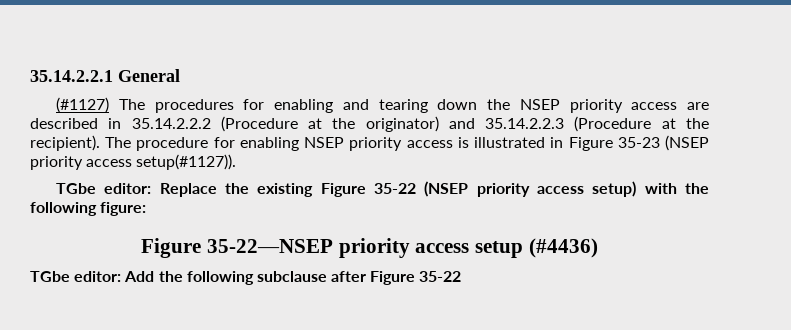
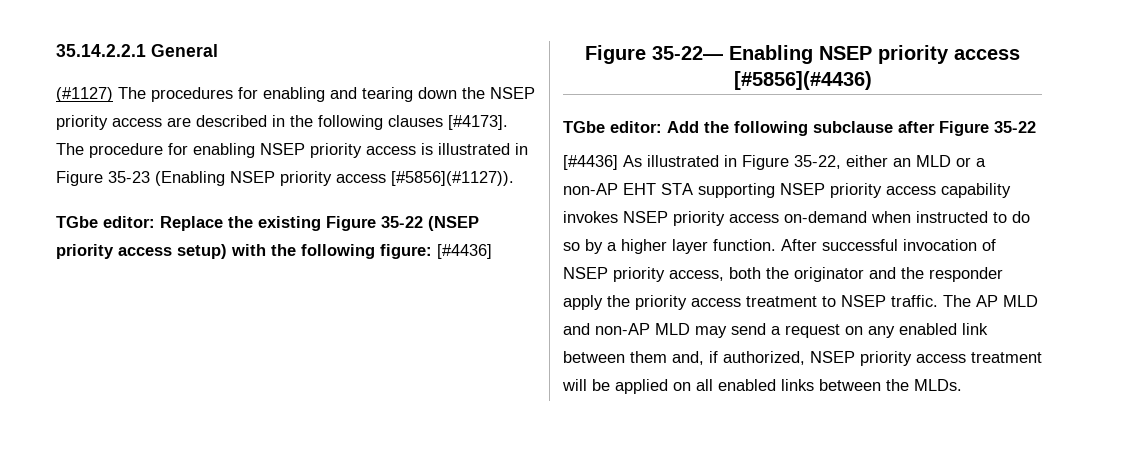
[131,116,709,132] [30,135,100,151] 35.14.2.2.2 (Procedure at the originator) and 35.14.2.2.3 (Procedure at the recipient). -> [290,115,508,130] the following clauses [#4173].
[665,135,710,151] [30,154,237,170] (NSEP priority access setup(#1127)). -> [155,171,514,186] (Enabling NSEP priority access [#5856](#1127)).
[141,238,598,258] // Figure 35-22—NSEP priority access setup (#4436) -> [437,244,492,259] [585,45,1020,64] [733,71,872,90] [#4436] // Figure 35-22— Enabling NSEP priority access [#5856](#4436)
(462, 276) none -> [563,155,986,170] [563,183,1011,198] [563,211,1030,226] [563,239,996,254] [563,267,1003,282] [563,295,1038,310] [563,323,988,338] [563,351,1042,366] [562,379,962,394] // [#4436] As illustrated in Figure 35-22, either an MLD or a non-AP EHT STA supporting NSEP priority access capability invokes NSEP priority access on-demand when instructed to do so by a higher layer function. After successful invocation of NSEP priority access, both the originator and the responder apply the priority access treatment to NSEP traffic. The AP MLD and non-AP MLD may send a request on any enabled link between them and, if authorized, NSEP priority access treatment will be applied on all enabled links between the MLDs.

